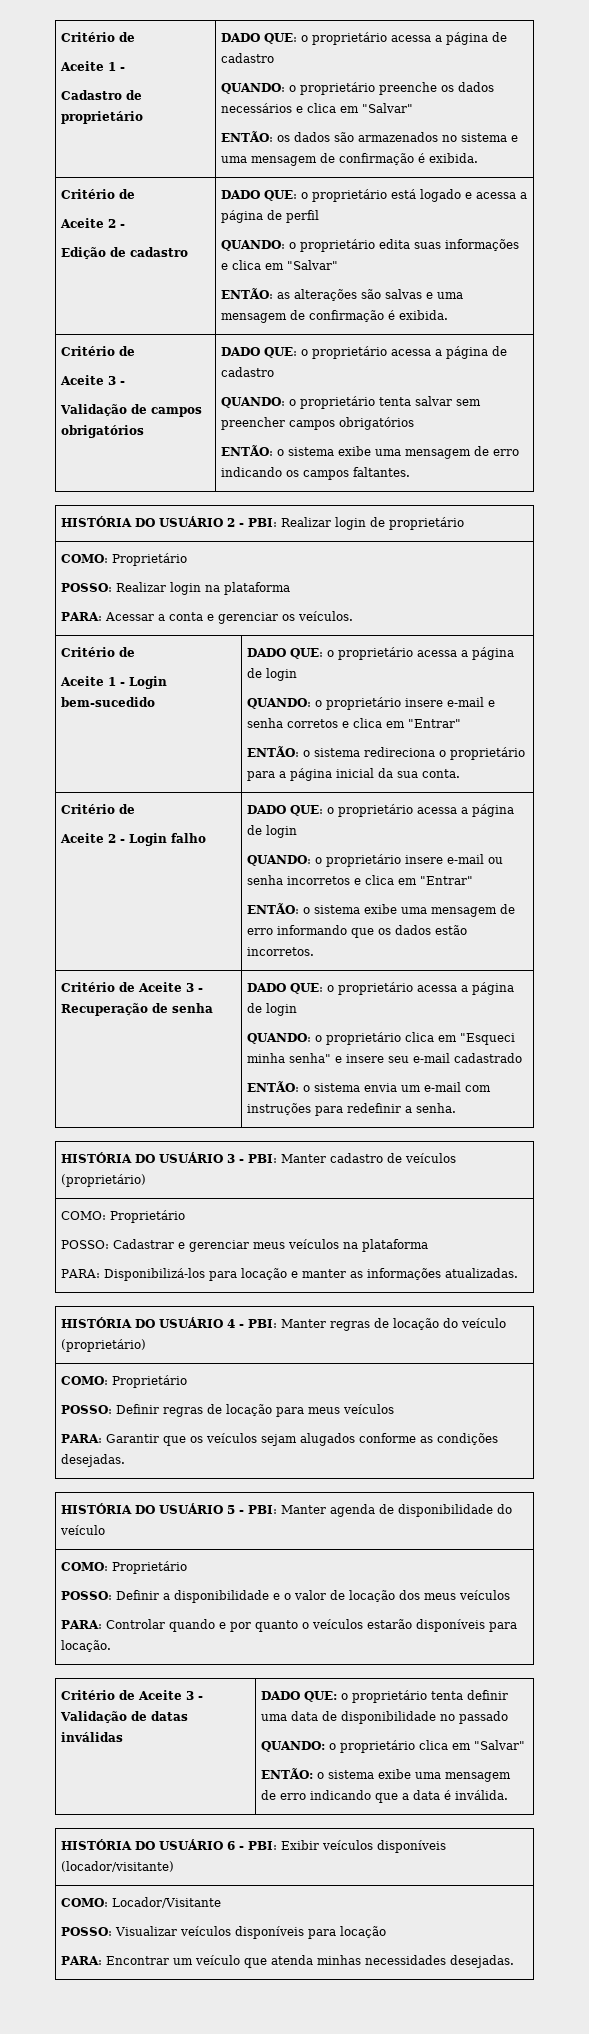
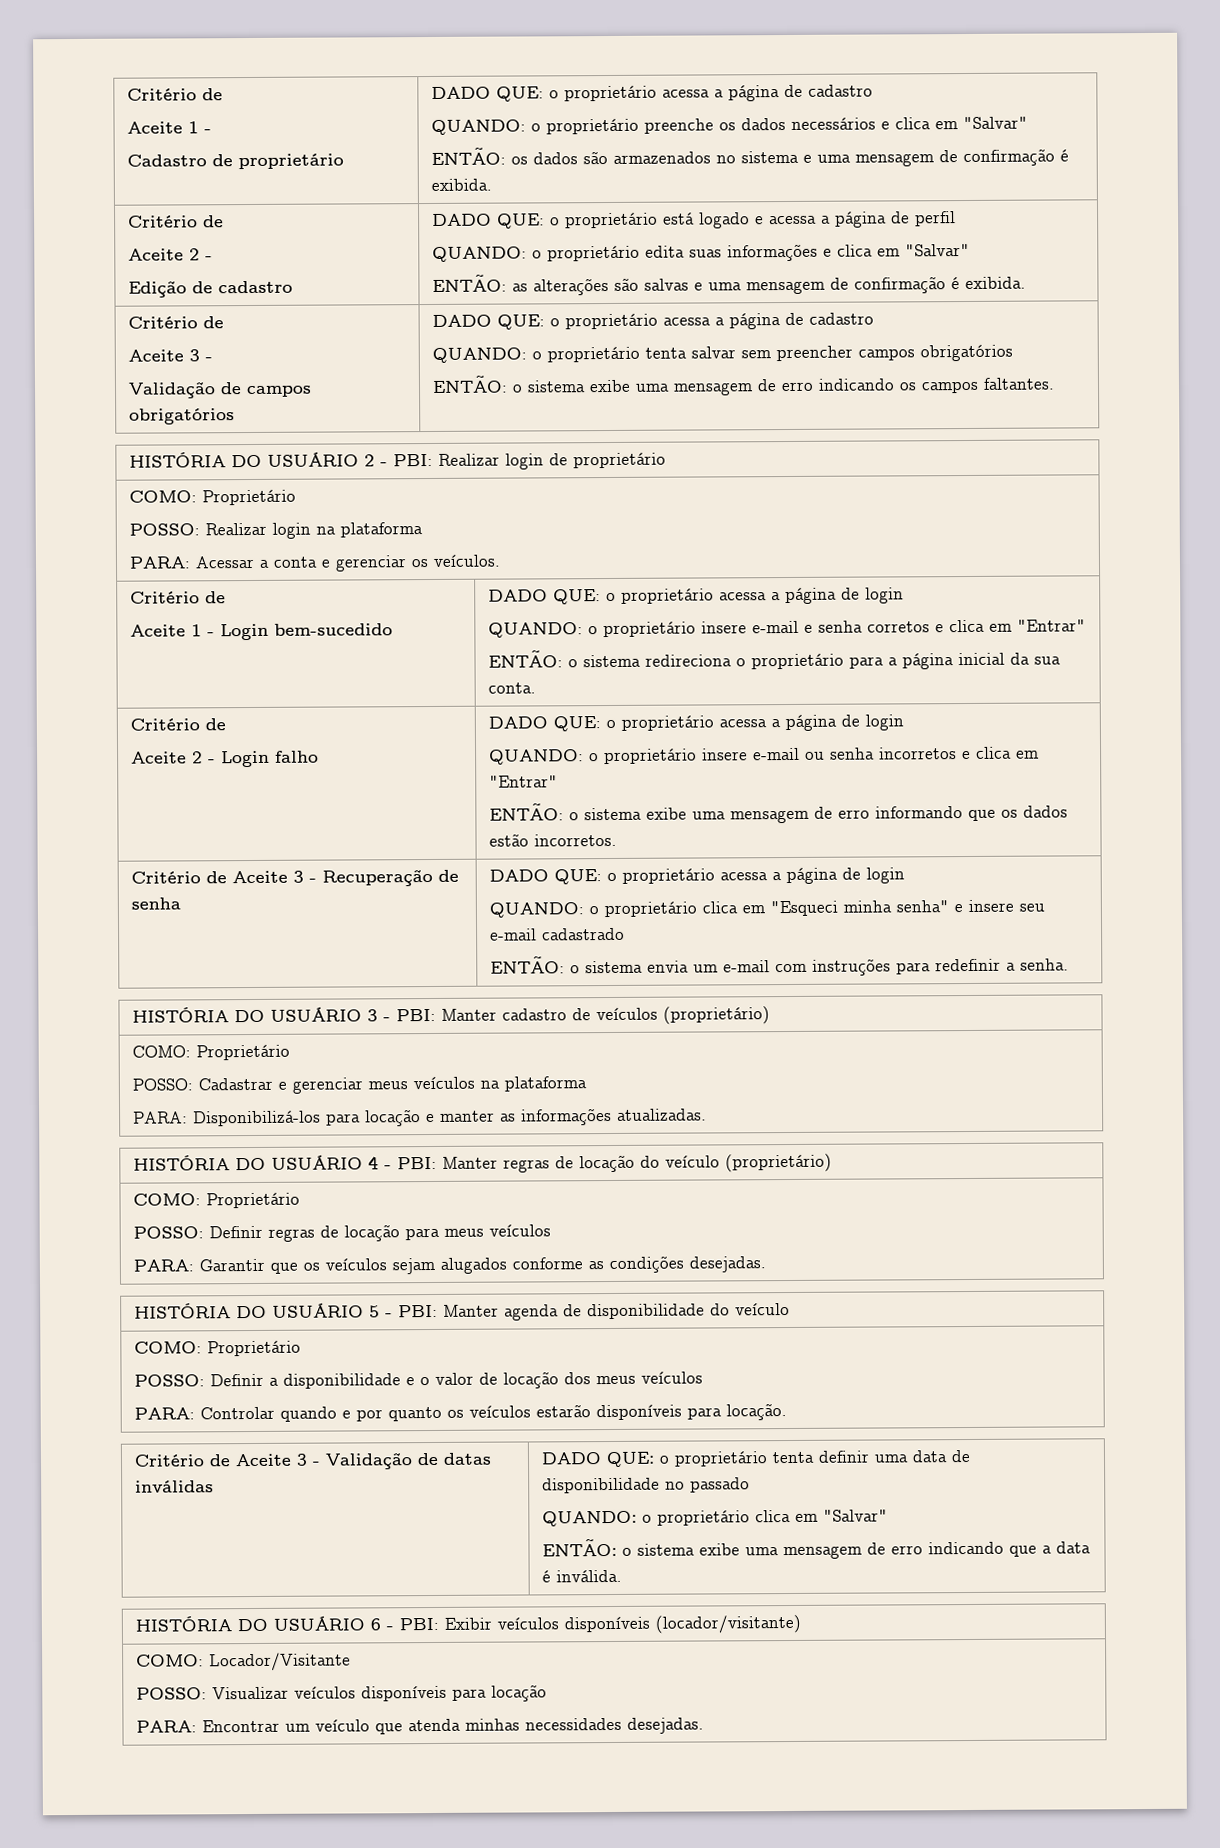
[302,1622,310,1629] o -> [447,1409,465,1418] os

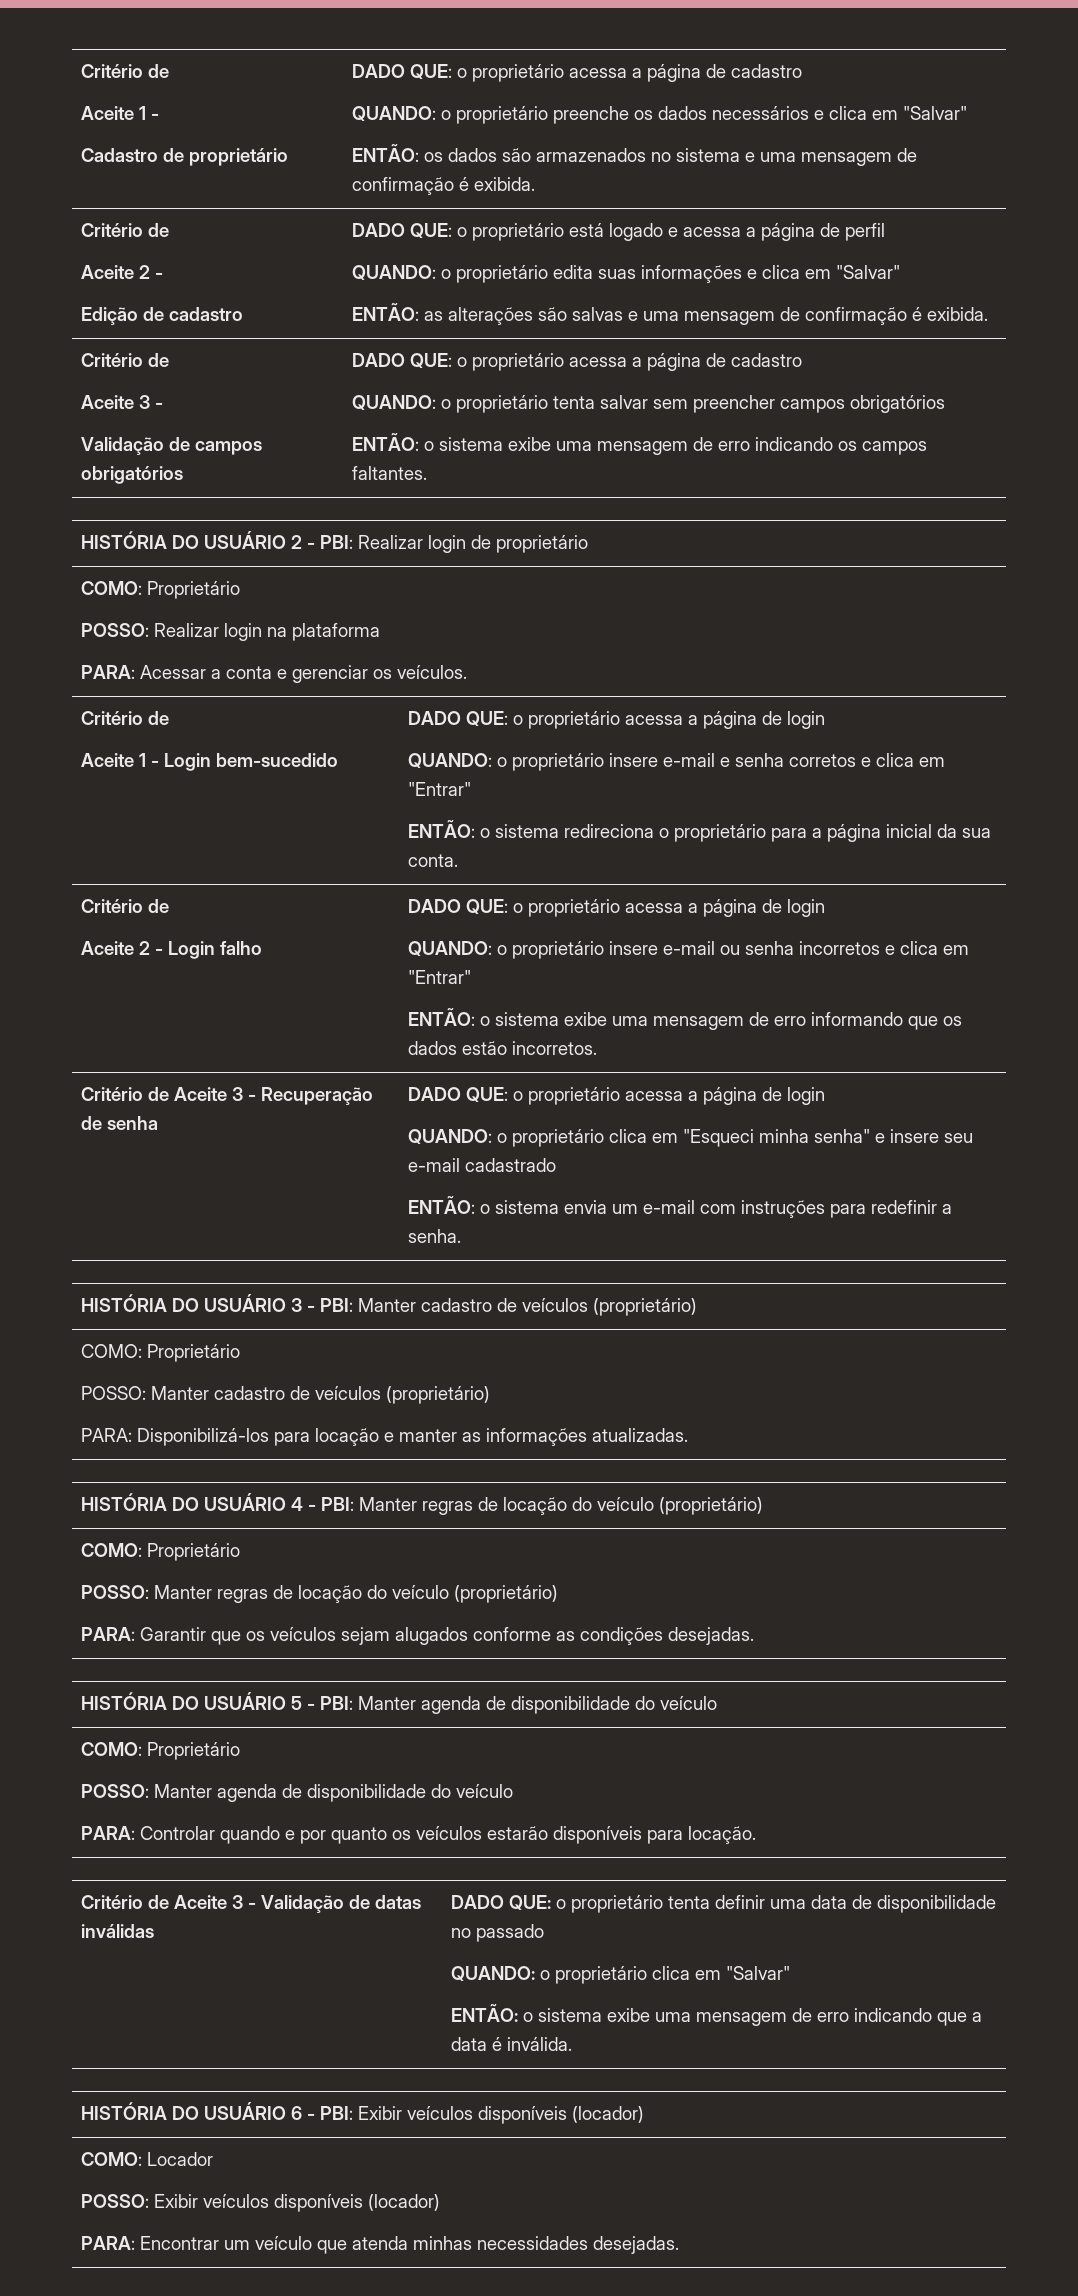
[198,1076,588,1094] Cadastrar e gerenciar meus veículos na plataforma -> [150,1386,490,1404] Manter cadastro de veículos (proprietário)
[209,1224,552,1242] Definir regras de locação para meus veículos -> [153,1585,558,1603] Manter regras de locação do veículo (proprietário)
[210,1371,704,1389] Definir a disponibilidade e o valor de locação dos meus veículos -> [153,1784,513,1802] Manter agenda de disponibilidade do veículo
[655,1614,802,1634] [136,1652,352,1672] [136,1684,548,1702] (locador/visitante) // COMO: Locador/Visitante // POSSO: Visualizar veículos disponíveis para locação -> [571,2106,644,2123] [80,2152,213,2166] [80,2194,440,2212] (locador) // COMO: Locador // POSSO: Exibir veículos disponíveis (locador)

